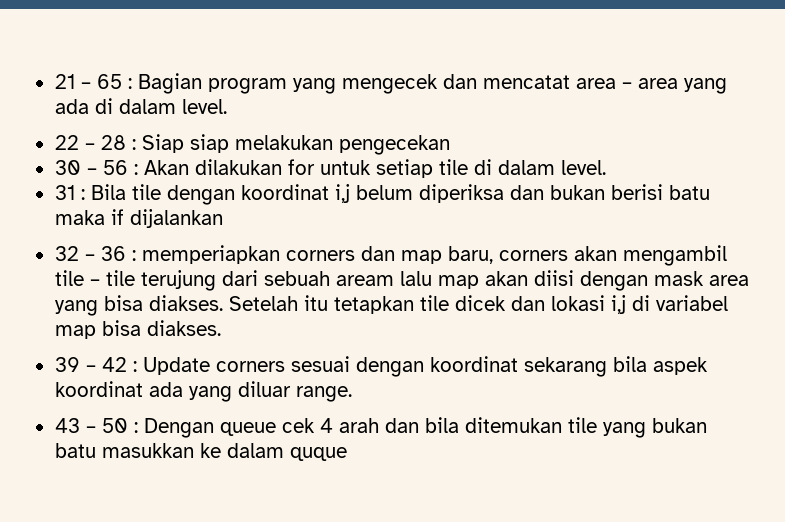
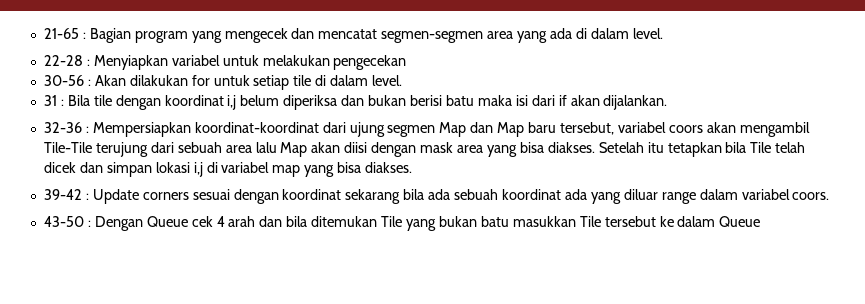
[54,74,122,89] 21 – 65 -> [43,28,79,39] 21-65
[575,78,632,89] area – -> [381,31,484,43] segmen-segmen
[54,134,229,153] 22 – 28 : Siap siap -> [43,55,259,70] 22-28 : Menyiapkan variabel untuk
[54,160,128,175] 30 – 56 -> [43,75,84,86] 30-56
[110,209,223,228] [54,245,727,266] [54,270,479,291] if dijalankan // 32 – 36 : memperiapkan corners dan map baru, corners akan mengambil tile – tile terujung dari sebuah aream lalu map -> [515,95,668,110] [43,122,810,137] [43,142,308,157] isi dari if akan dijalankan. // 32-36 : Mempersiapkan koordinat-koordinat dari ujung segmen Map dan Map baru tersebut, variabel coors akan mengambil Tile-Tile terujung dari sebuah area lalu Map
[419,295,449,311] tile -> [725,142,806,153] bila Tile telah
(545, 303) none -> [106,162,152,177] simpan
(96, 332) none -> [304,165,335,177] yang
[54,357,127,372] 39 – 42 -> [43,189,82,200] 39-42
[652,357,708,375] aspek -> [428,189,499,200] ada sebuah
[295,386,352,402] [54,418,128,433] range. // 43 – 50 -> [661,189,830,204] [43,216,84,227] range dalam variabel coors. // 43-50
[219,422,276,436] queue -> [146,216,188,227] Queue
[567,417,597,433] tile -> [381,216,403,227] Tile
(194, 450) none -> [579,216,656,227] Tile tersebut
[289,447,347,461] quque -> [719,216,761,227] Queue

